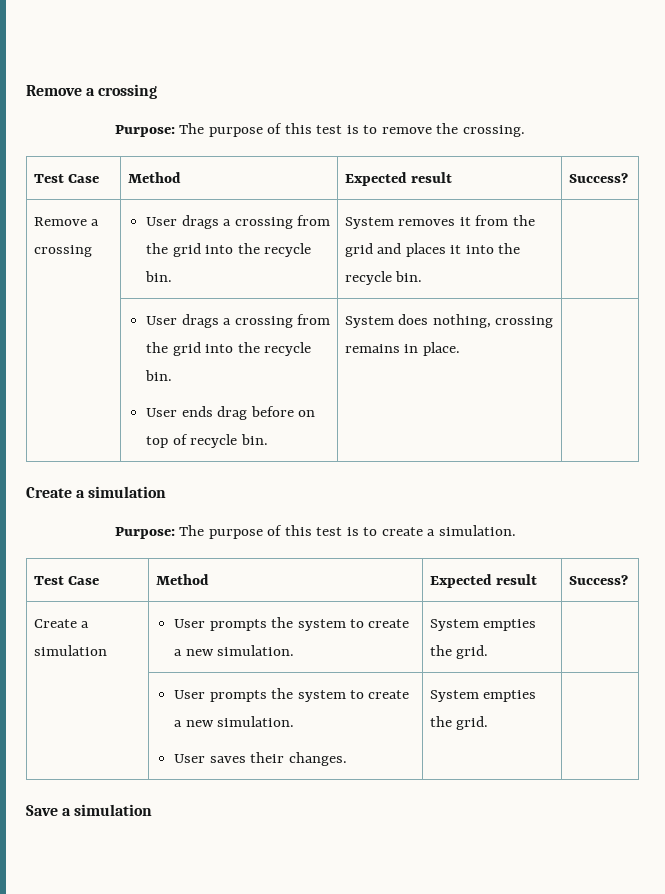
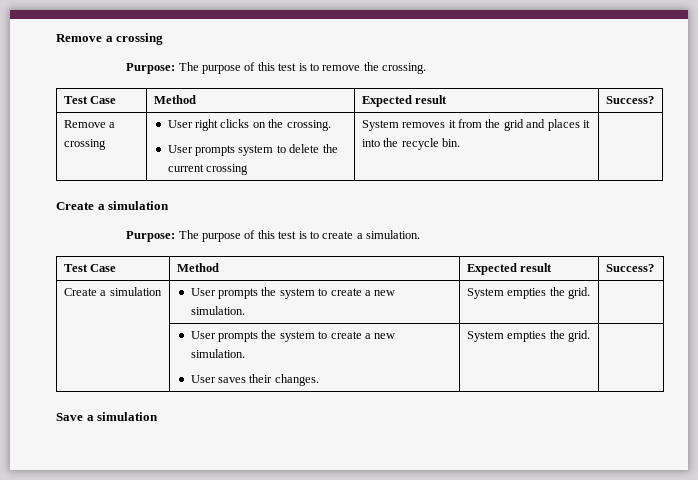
[181,215,330,229] [146,243,311,257] [145,271,173,282] drags a crossing from the grid into the recycle bin. -> [195,119,331,131] [167,144,338,156] [167,164,249,175] right clicks on the crossing. // User prompts system to delete the current crossing
[146,314,330,328] [146,342,311,356] [145,370,173,381] [146,406,315,420] [146,434,268,448] [345,314,554,328] [345,342,460,356] // | User drags a crossing from the grid into the recycle bin. // User ends drag before on top of recycle bin. | System does nothing, crossing remains in place. | -> (461, 142) none

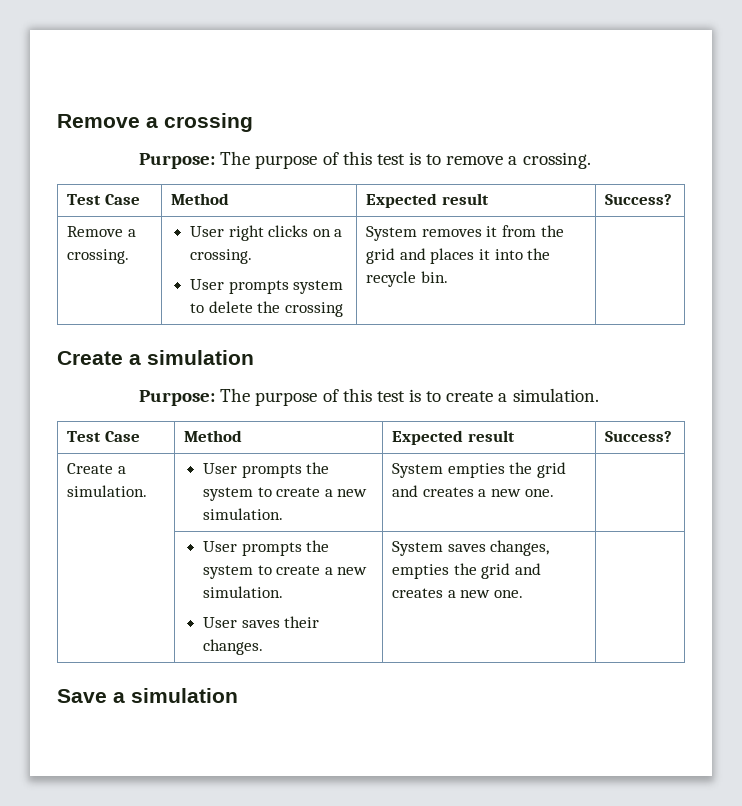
[363,62,379,71] the -> [508,156,518,165] a
[63,139,106,150] crossing -> [67,249,130,264] crossing.
[268,119,284,128] the -> [334,229,343,237] a
[167,164,204,172] current -> (281, 307) none
[109,287,162,296] simulation -> [67,485,148,497] simulation.
[568,287,591,299] grid. -> [537,462,567,478] [392,485,554,497] grid and creates a new one.
[507,330,591,342] empties the grid. -> [447,540,550,556] [392,563,542,579] [392,588,524,598] saves changes, empties the grid and creates a new one.

